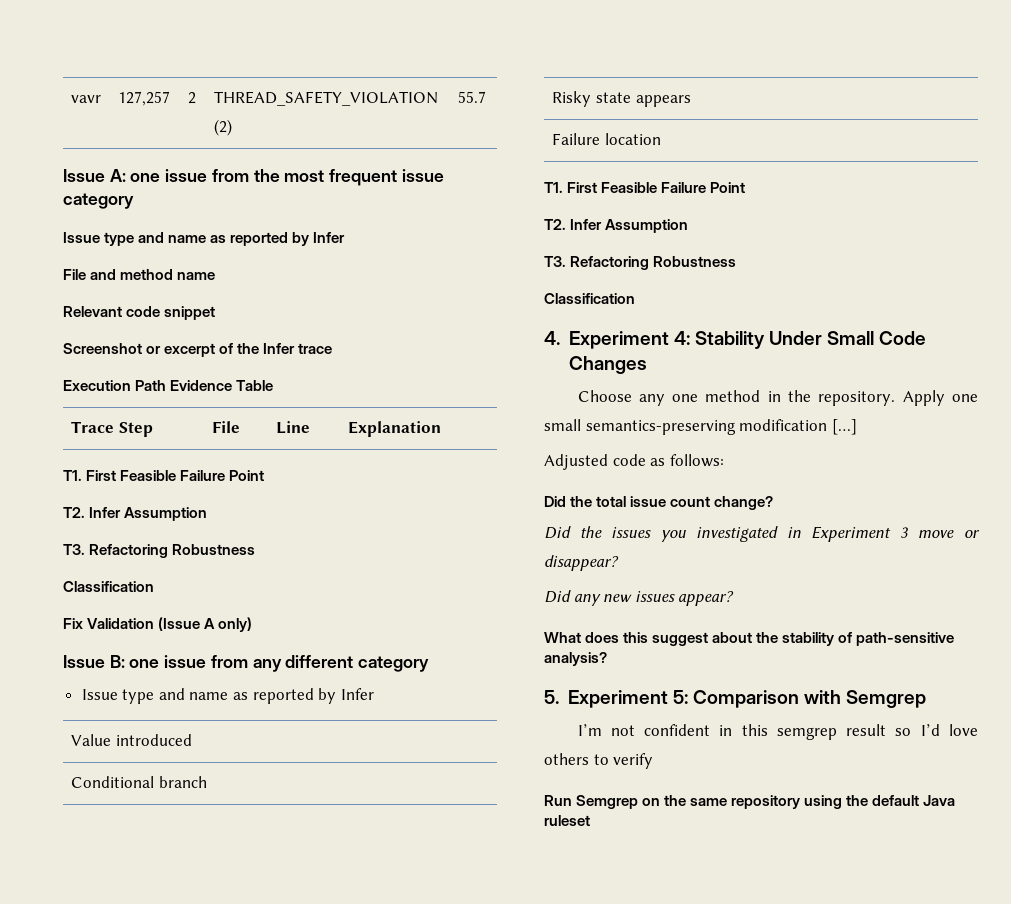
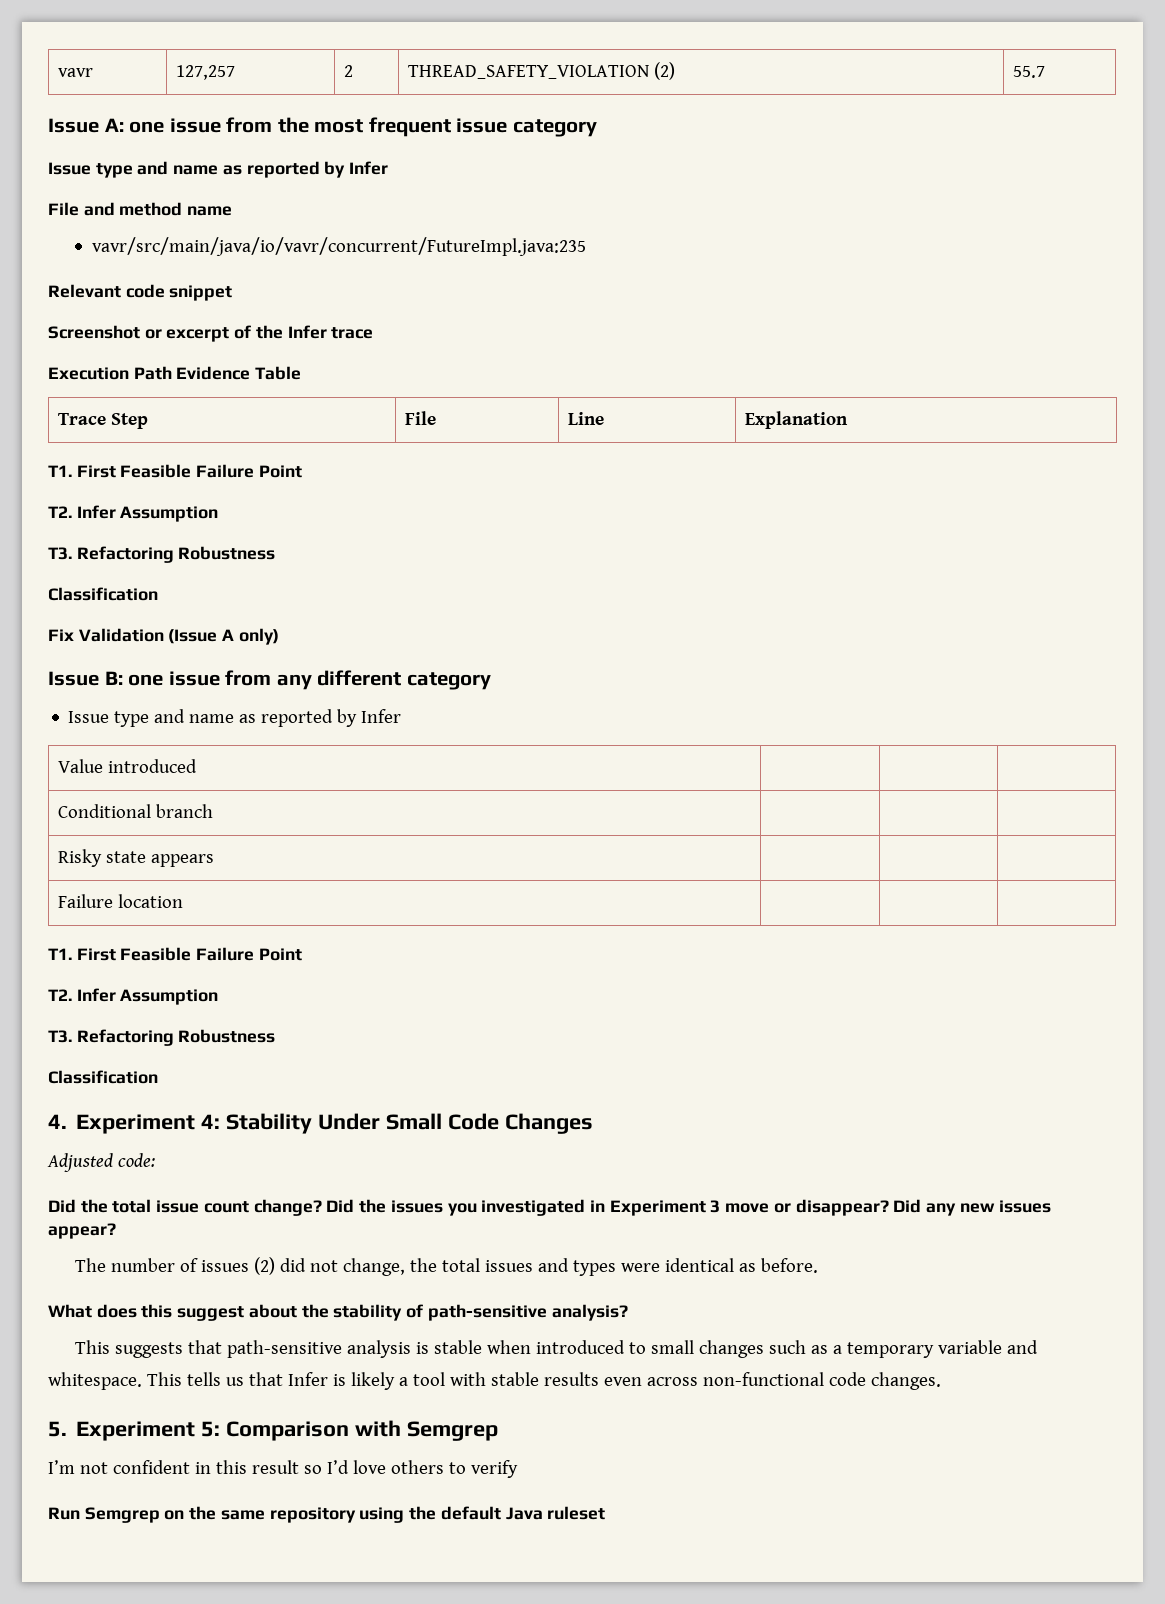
(216, 276) none -> [91,237,586,256] // vavr/src/main/java/io/vavr/concurrent/FutureImpl.java:235
[577,390,978,406] [544,419,857,435] [544,454,724,470] Choose any one method in the repository. Apply one small semantics-preserving modification […] // Adjusted code as follows: -> [47,1153,155,1172] Adjusted code:
(774, 503) // -> (322, 1207) none
(619, 563) // -> (889, 1207) none
(735, 598) none -> [75,1257,819,1276] // The number of issues (2) did not change, the total issues and types were identical as before.
(607, 659) none -> [75,1340,1039,1358] [48,1372,941,1390] // This suggests that path-sensitive analysis is stable when introduced to small changes such as a temporary variable and whitespace. This tells us that Infer is likely a tool with stable results even across non-functional code changes.
[776,727,837,740] semgrep -> (247, 1467) none

